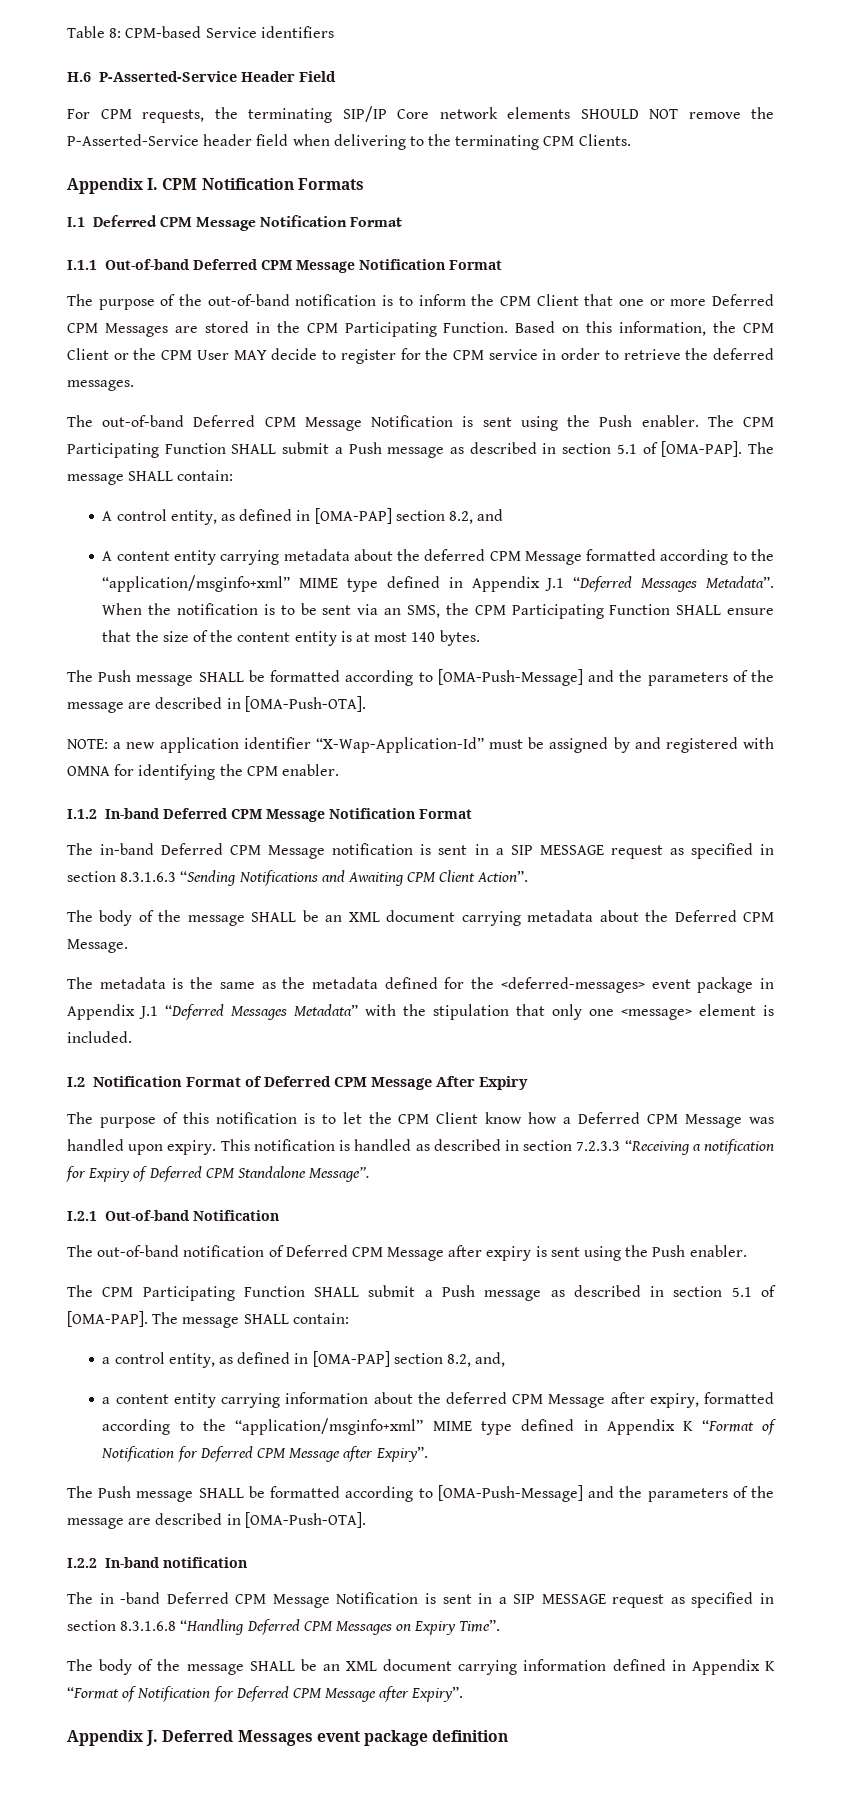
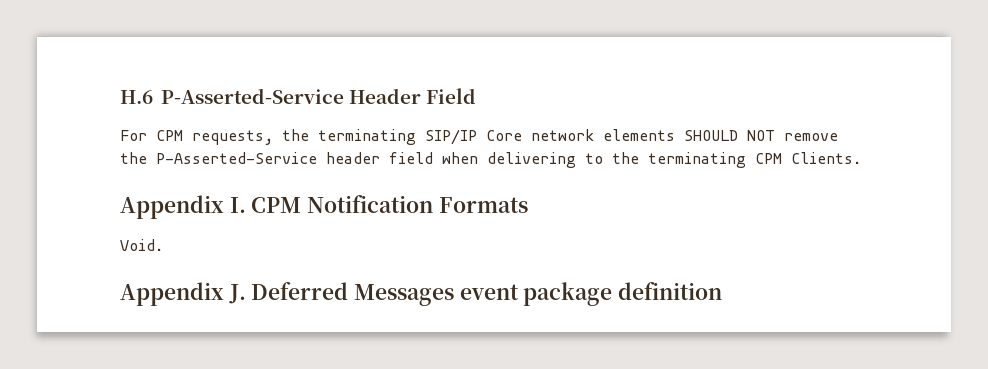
[67,26,334,38] Table 8: CPM-based Service identifiers // -> (120, 97) none
[67,215,403,231] [67,259,502,273] [67,294,774,310] [67,321,775,337] [67,348,774,364] [67,380,134,391] [67,415,775,431] [67,441,774,458] [67,470,234,485] [102,508,504,525] [102,549,775,565] [102,575,774,592] [102,603,775,619] [102,630,480,646] [67,669,775,686] [67,696,366,713] [67,737,774,753] [67,764,339,780] [67,808,472,822] [67,843,775,859] [67,870,529,886] [67,910,774,926] [67,939,128,953] [67,977,774,993] [67,1004,774,1020] [67,1031,132,1043] [67,1076,528,1090] [67,1112,775,1128] [67,1139,774,1155] [66,1166,370,1182] [67,1210,279,1221] [67,1245,747,1261] [67,1285,777,1301] [67,1311,349,1328] [102,1351,506,1368] [102,1392,774,1408] [102,1418,777,1435] [101,1446,428,1462] [67,1485,775,1502] [67,1512,366,1529] [67,1557,247,1568] [67,1592,774,1608] [67,1619,501,1635] [67,1659,775,1675] [67,1686,464,1702] I.1 Deferred CPM Message Notification Format // I.1.1 Out-of-band Deferred CPM Message Notification Format // The purpose of the out-of-band notification is to inform the CPM Client that one or more Deferred CPM Messages are stored in the CPM Participating Function. Based on this information, the CPM Client or the CPM User MAY decide to register for the CPM service in order to retrieve the deferred messages. // The out-of-band Deferred CPM Message Notification is sent using the Push enabler. The CPM Participating Function SHALL submit a Push message as described in section 5.1 of [OMA-PAP]. The message SHALL contain: // A control entity, as defined in [OMA-PAP] section 8.2, and // A content entity carrying metadata about the deferred CPM Message formatted according to the “application/msginfo+xml” MIME type defined in Appendix J.1 “Deferred Messages Metadata”. When the notification is to be sent via an SMS, the CPM Participating Function SHALL ensure that the size of the content entity is at most 140 bytes. // The Push message SHALL be formatted according to [OMA-Push-Message] and the parameters of the message are described in [OMA-Push-OTA]. // NOTE: a new application identifier “X-Wap-Application-Id” must be assigned by and registered with OMNA for identifying the CPM enabler. // I.1.2 In-band Deferred CPM Message Notification Format // The in-band Deferred CPM Message notification is sent in a SIP MESSAGE request as specified in section 8.3.1.6.3 “Sending Notifications and Awaiting CPM Client Action”. // The body of the message SHALL be an XML document carrying metadata about the Deferred CPM Message. // The metadata is the same as the metadata defined for the <deferred-messages> event package in Appendix J.1 “Deferred Messages Metadata” with the stipulation that only one <message> element is included. // I.2 Notification Format of Deferred CPM Message After Expiry // The purpose of this notification is to let the CPM Client know how a Deferred CPM Message was handled upon expiry. This notification is handled as described in section 7.2.3.3 “Receiving a notification for Expiry of Deferred CPM Standalone Message”. // I.2.1 Out-of-band Notification // The out-of-band notification of Deferred CPM Message after expiry is sent using the Push enabler. // The CPM Participating Function SHALL submit a Push message as described in section 5.1 of [OMA-PAP]. The message SHALL contain: // a control entity, as defined in [OMA-PAP] section 8.2, and, // a content entity carrying information about the deferred CPM Message after expiry, formatted according to the “application/msginfo+xml” MIME type defined in Appendix K “Format of Notification for Deferred CPM Message after Expiry”. // The Push message SHALL be formatted according to [OMA-Push-Message] and the parameters of the message are described in [OMA-Push-OTA]. // I.2.2 In-band notification // The in -band Deferred CPM Message Notification is sent in a SIP MESSAGE request as specified in section 8.3.1.6.8 “Handling Deferred CPM Messages on Expiry Time”. // The body of the message SHALL be an XML document carrying information defined in Appendix K “Format of Notification for Deferred CPM Message after Expiry”. -> [120,239,163,251] Void.

